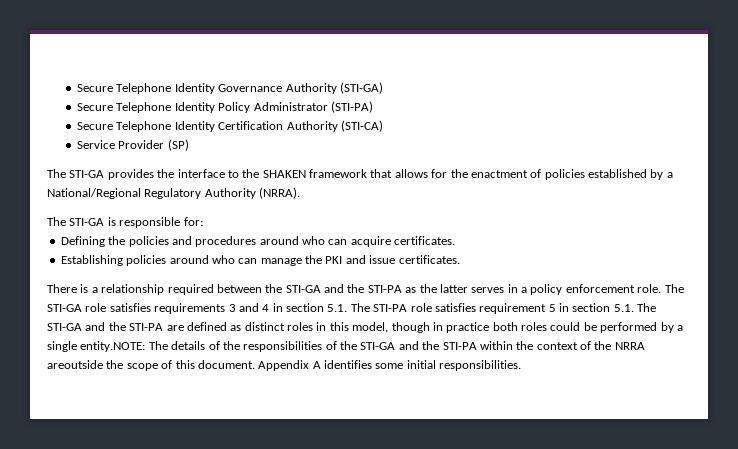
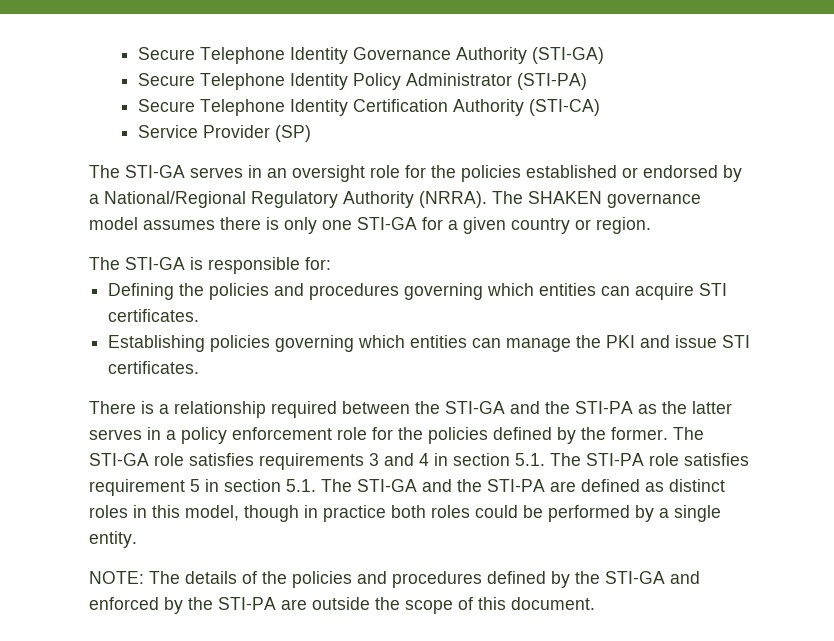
[107,169,647,180] provides the interface to the SHAKEN framework that allows for the enactment of policies established -> [190,165,718,182] serves in an oversight role for the policies established or endorsed
(301, 193) none -> [492,191,701,208] [89,217,651,234] The SHAKEN governance model assumes there is only one STI-GA for a given country or region.
[259,236,325,245] around who -> [404,283,597,300] governing which entities
(391, 241) none -> [699,283,728,296] STI
[169,255,235,264] around who -> [275,335,468,352] governing which entities
(396, 259) none -> [722,335,751,348] STI
[637,284,662,293] role. -> [337,427,668,444] role for the policies defined by the former.
[80,341,146,352] entity.NOTE: -> [89,531,137,548] [89,571,144,584] entity. // NOTE:
[243,341,645,352] [47,360,103,369] responsibilities of the STI-GA and the STI-PA within the context of the NRRA areoutside -> [292,571,700,588] [89,597,370,614] policies and procedures defined by the STI-GA and enforced by the STI-PA are outside
[258,360,522,371] Appendix A identifies some initial responsibilities. -> (595, 603) none

